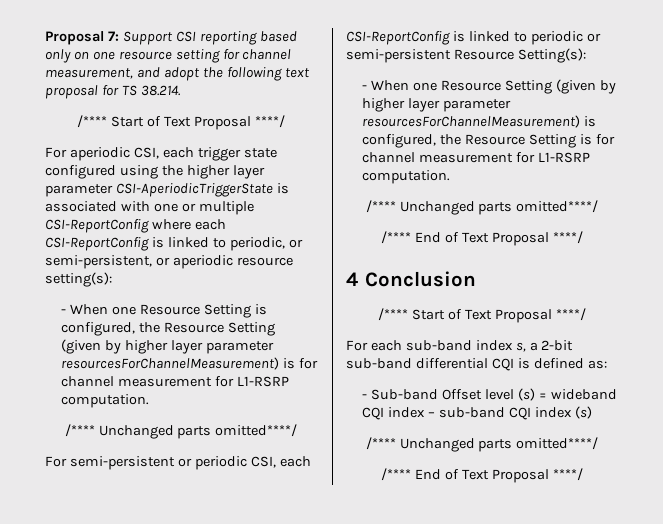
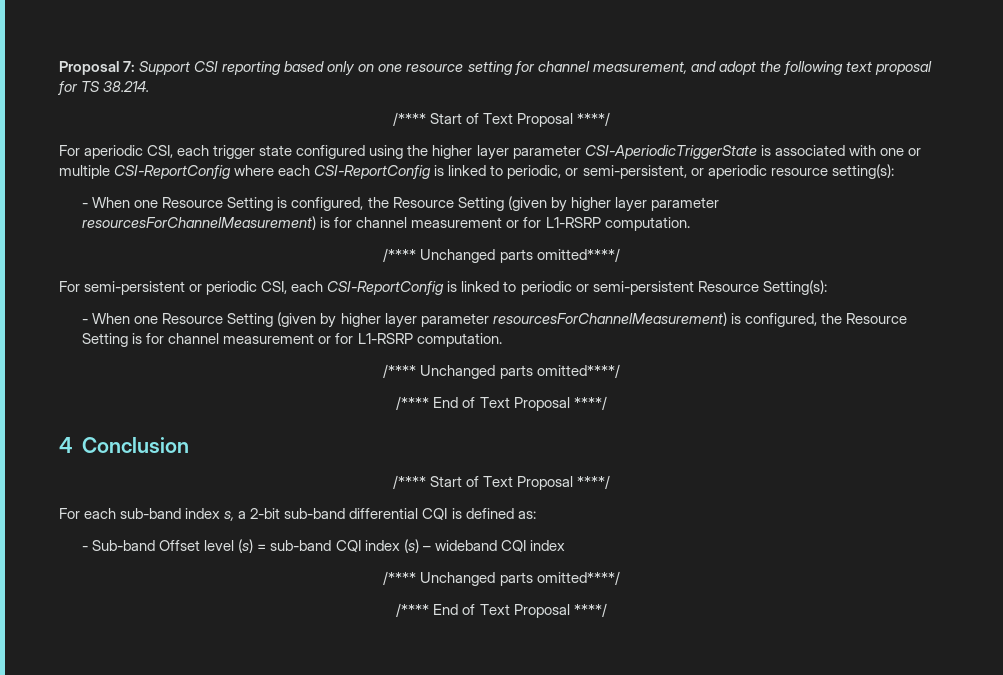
(212, 382) none -> [506,220,520,228] or
(513, 158) none -> [318,336,332,344] or
[550,389,617,400] [362,407,435,420] wideband CQI index – -> (267, 547) none
(592, 412) none -> [422,540,565,552] – wideband CQI index

